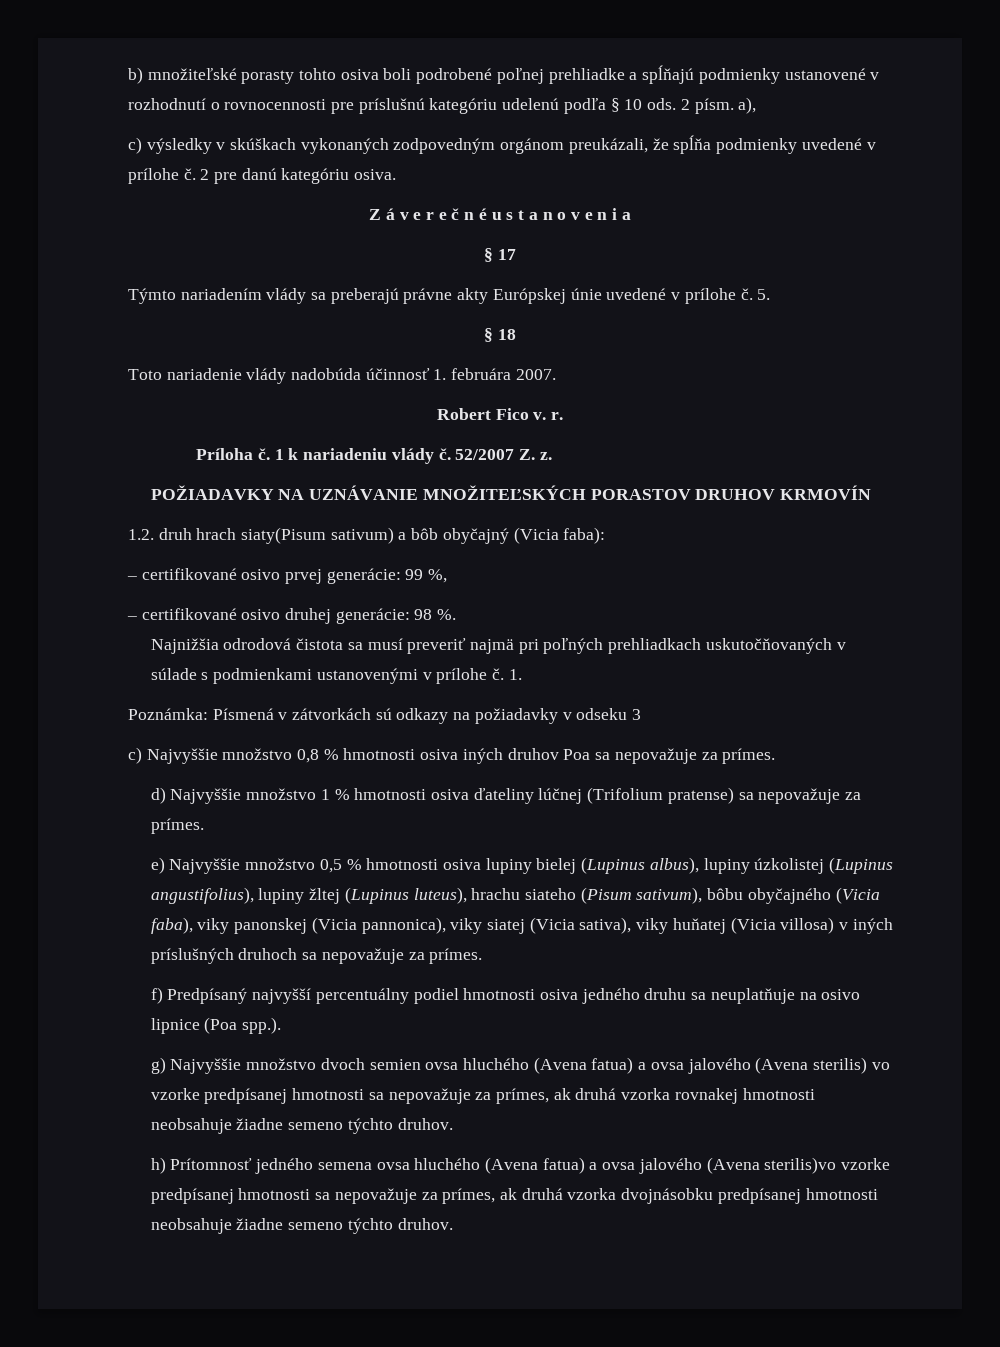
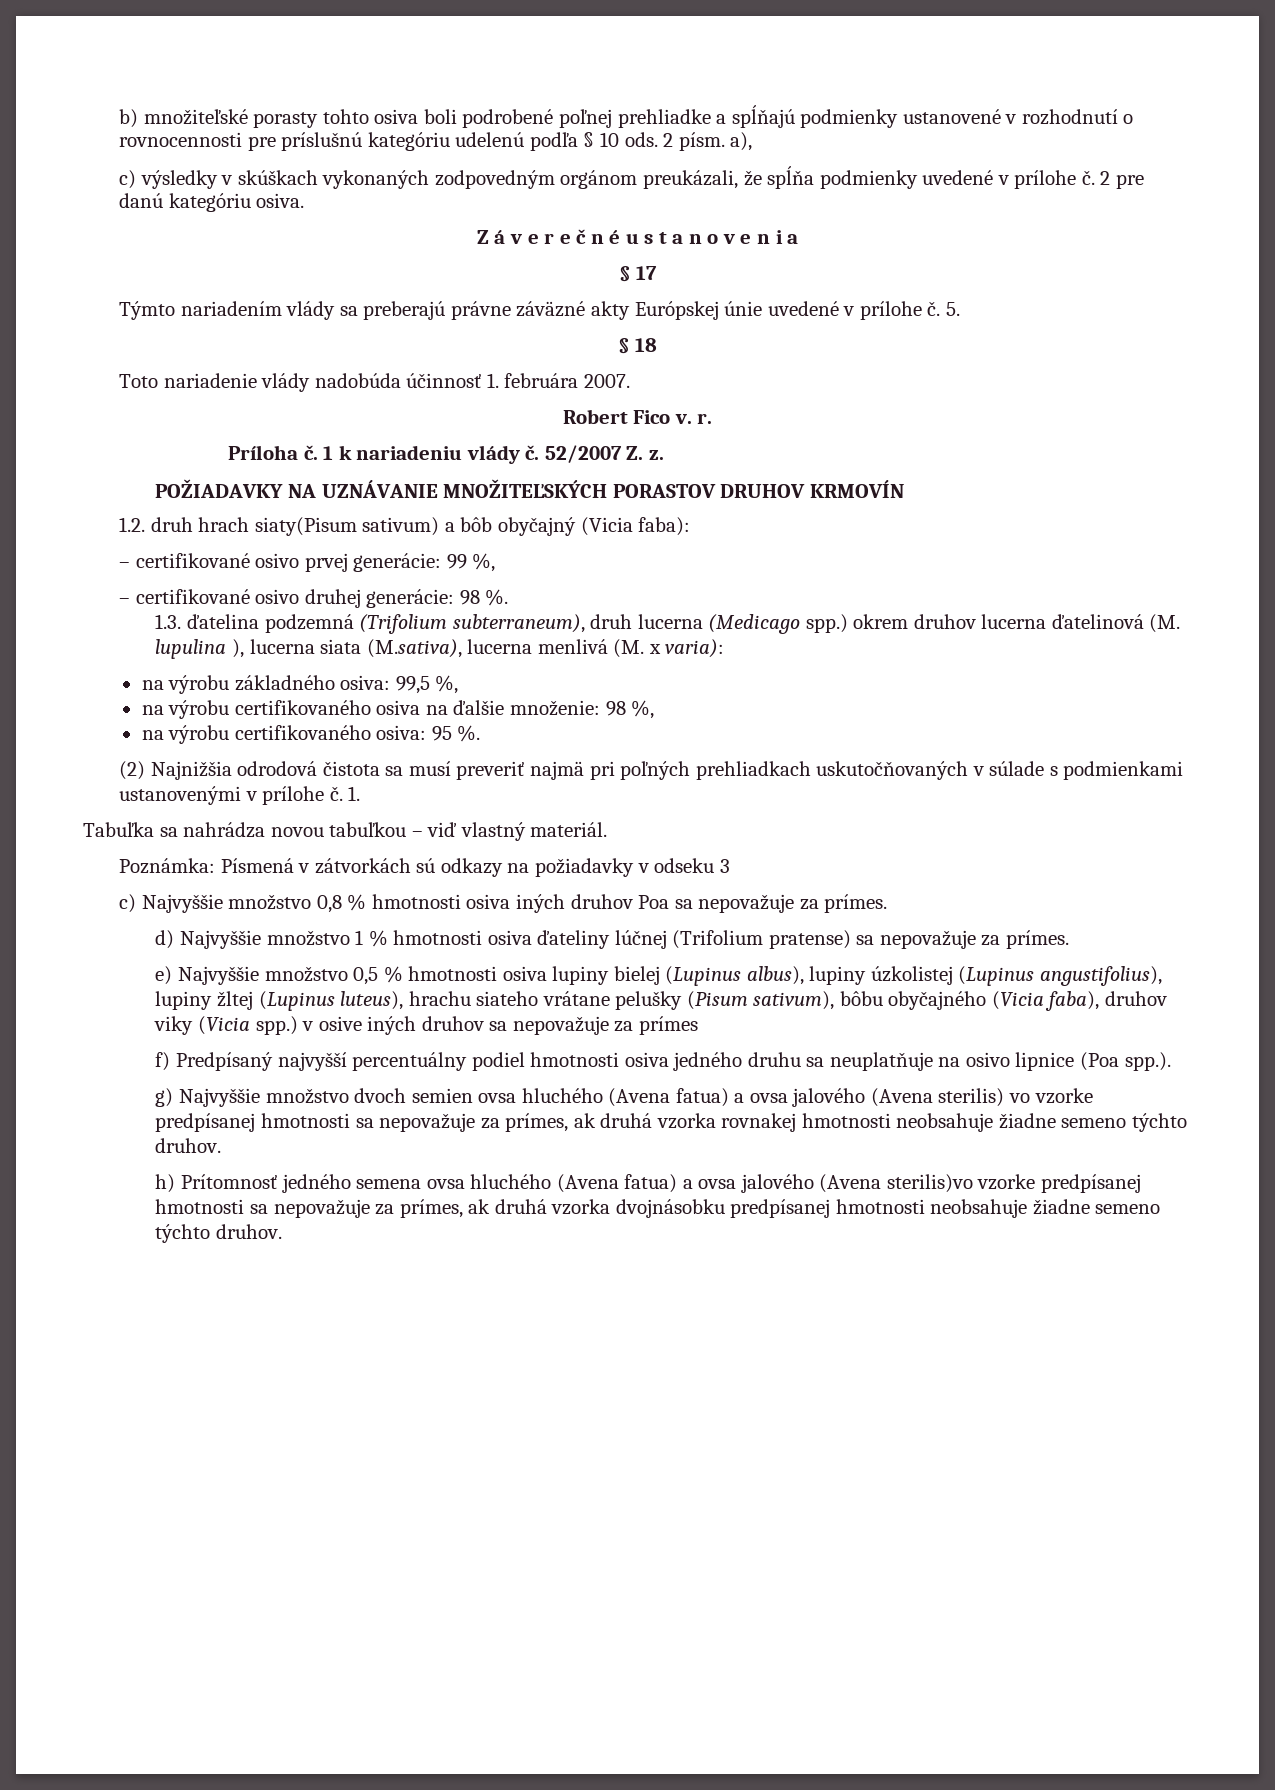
(453, 296) none -> [516,301,586,317] záväzné
(457, 614) none -> [155,614,1181,634] [155,639,725,659] [141,675,459,694] [141,700,655,719] [141,725,481,744] [119,761,146,780] 1.3. ďatelina podzemná (Trifolium subterraneum), druh lucerna (Medicago spp.) okrem druhov lucerna ďatelinová (M. lupulina ), lucerna siata (M.sativa), lucerna menlivá (M. x varia): // na výrobu základného osiva: 99,5 %, // na výrobu certifikovaného osiva na ďalšie množenie: 98 %, // na výrobu certifikovaného osiva: 95 %. // (2)
(522, 674) none -> [83,822,608,841] // Tabuľka sa nahrádza novou tabuľkou – viď vlastný materiál.
(576, 894) none -> [542,991,683,1010] vrátane pelušky
[197,917,893,934] [150,948,483,964] viky panonskej (Vicia pannonica), viky siatej (Vicia sativa), viky huňatej (Vicia villosa) v iných príslušných druhoch sa nepovažuje za prímes. -> [1104,991,1167,1006] [154,1016,698,1035] druhov viky (Vicia spp.) v osive iných druhov sa nepovažuje za prímes

